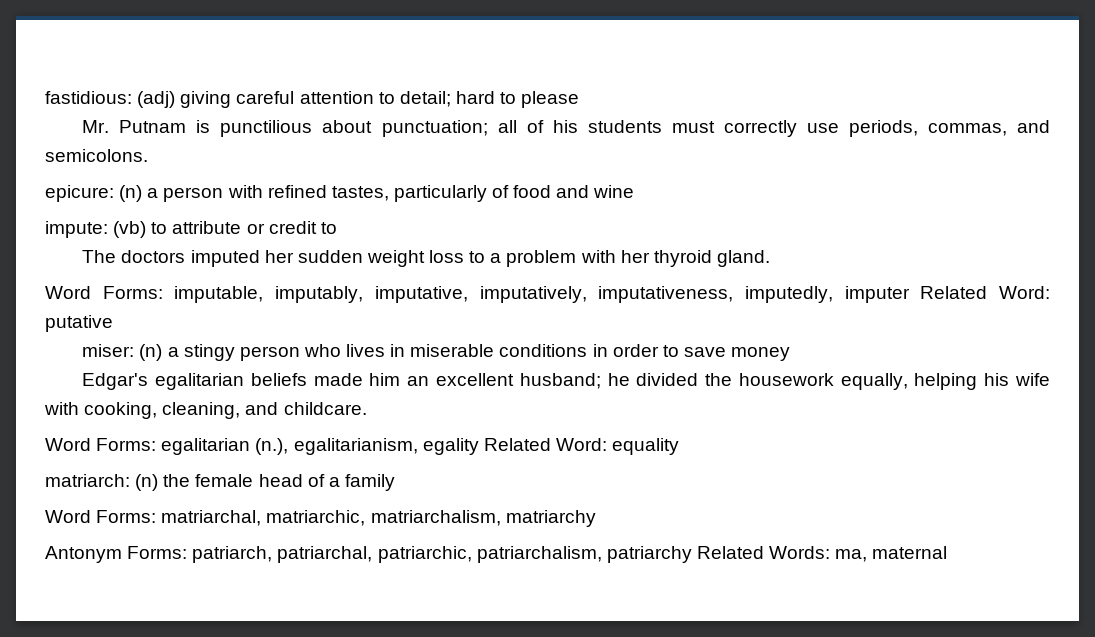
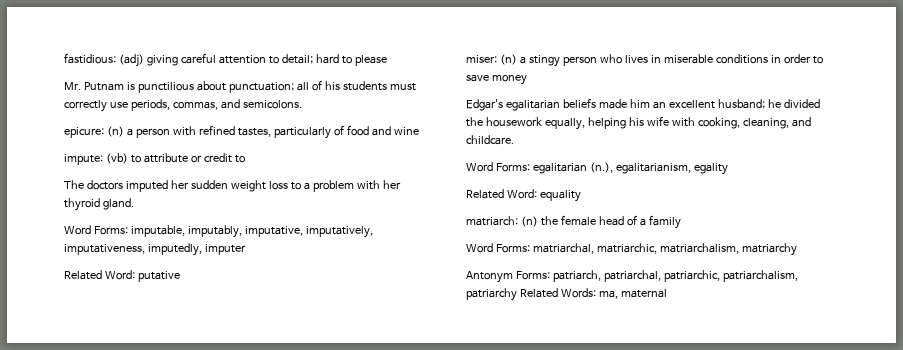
(910, 294) none -> (246, 249) //
(479, 446) none -> (728, 169) //

